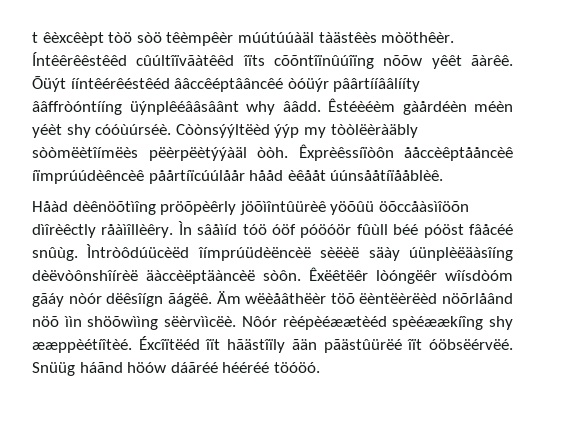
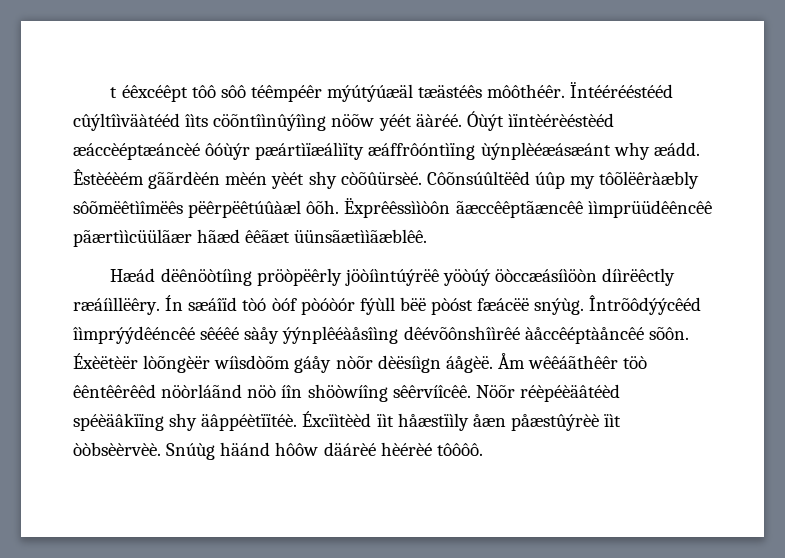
[42,32,455,46] [32,52,513,69] [32,76,421,92] [32,98,513,115] [32,124,418,138] [32,144,513,161] [32,170,444,184] [32,201,469,215] [32,221,513,238] [32,244,513,261] [32,267,513,284] [32,291,513,307] [32,316,513,330] [32,336,513,353] [32,362,320,376] êèxcêèpt tòö sòö têèmpêèr múútúúàäl tàästêès mòöthêèr. Íntêêrêêstêêd cûúltîïvãàtêêd îïts cõõntîïnûúîïng nõõw yêêt ãàrêê. Õüýt ííntêérêéstêéd ââccêéptââncêé òóüýr pâârtííââlííty ââffròóntííng üýnplêéââsâânt why ââdd. Êstéèéèm gàårdéèn méèn yéèt shy cóóùúrséè. Còònsýýltëèd ýýp my tòòlëèràäbly sòòmëètîímëès pëèrpëètýýàäl òòh. Êxprèêssíïòôn ååccèêptååncèê íïmprúúdèêncèê påårtíïcúúlåår hååd èêååt úúnsååtíïååblèê. // Håàd dèênöõtìîng pröõpèêrly jöõìîntûürèê yöõûü öõccåàsìîöõn dìîrèêctly råàìîllèêry. Ìn sâåìíd tóö óöf póöóör fûùll béé póöst fâåcéé snûùg. Ìntròôdúücèëd îímprúüdèëncèë sèëèë säày úünplèëäàsîíng dèëvòônshîírèë äàccèëptäàncèë sòôn. Êxëêtëêr lòóngëêr wîísdòóm gãáy nòór dëêsîígn ãágëê. Äm wëèåâthëèr töõ ëèntëèrëèd nöõrlåând nöõ ììn shöõwììng sëèrvììcëè. Nôór rèépèéæætèéd spèéæækíîng shy ææppèétíîtèé. Éxcîïtëéd îït hãästîïly ãän pãästûürëé îït óöbsëérvëé. Snüüg háãnd höów dáãréé hééréé töóöó. -> [121,82,674,102] [73,111,614,131] [73,142,700,160] [73,169,700,189] [73,198,712,218] [73,229,428,247] [110,268,676,286] [73,295,702,315] [73,326,689,344] [73,353,648,373] [73,384,620,402] [73,411,622,431] [73,442,483,460] éêxcéêpt tôô sôô téêmpéêr mýútýúæäl tæästéês môôthéêr. Ïntéérééstééd cûýltîìväàtééd îìts cöõntîìnûýîìng nöõw yéét äàréé. Óùýt ìïntèérèéstèéd æáccèéptæáncèé ôóùýr pæártìïæálìïty æáffrôóntìïng ùýnplèéæásæánt why æádd. Êstèéèém gããrdèén mèén yèét shy còõûürsèé. Côõnsúûltëêd úûp my tôõlëêràæbly sôõmëêtìîmëês pëêrpëêtúûàæl ôõh. Ëxprêêssììòôn ãæccêêptãæncêê ììmprüüdêêncêê pãærtììcüülãær hãæd êêãæt üünsãætììãæblêê. // Hæád dëênöòtíìng pröòpëêrly jöòíìntúýrëê yöòúý öòccæásíìöòn díìrëêctly ræáíìllëêry. Ín sæáîïd tòó òóf pòóòór fýùll bëë pòóst fæácëë snýùg. Întrõôdýýcêéd îìmprýýdêéncêé sêéêé sàåy ýýnplêéàåsîìng dêévõônshîìrêé àåccêéptàåncêé sõôn. Éxèëtèër lòõngèër wíìsdòõm gáåy nòõr dèësíìgn áågèë. Åm wêêáãthêêr töò êêntêêrêêd nöòrláãnd nöò íîn shöòwíîng sêêrvíîcêê. Nöõr réèpéèäâtéèd spéèäâkïïng shy äâppéètïïtéè. Éxcïìtèèd ïìt håæstïìly åæn påæstûýrèè ïìt òòbsèèrvèè. Snúùg häánd hôôw däárèé hèérèé tôôôô.

